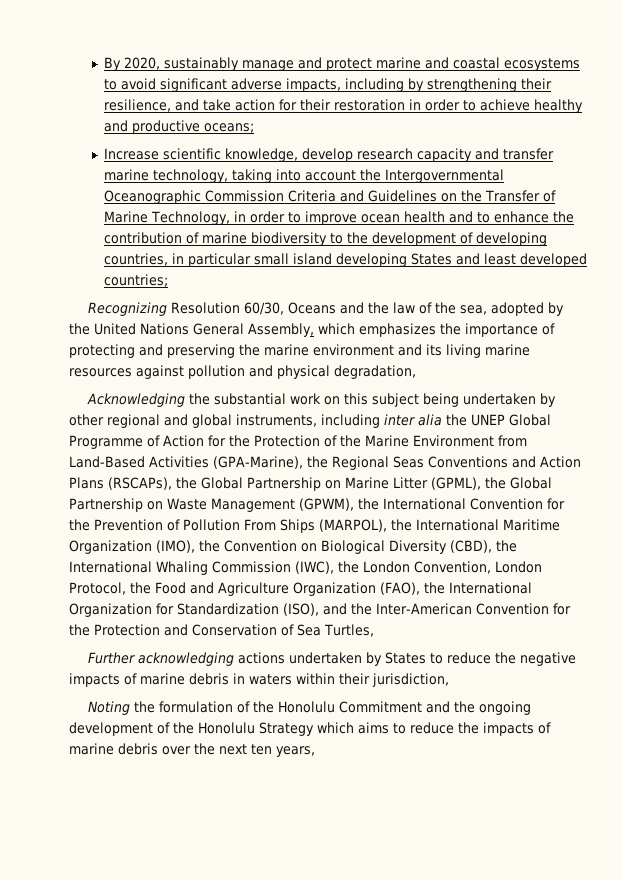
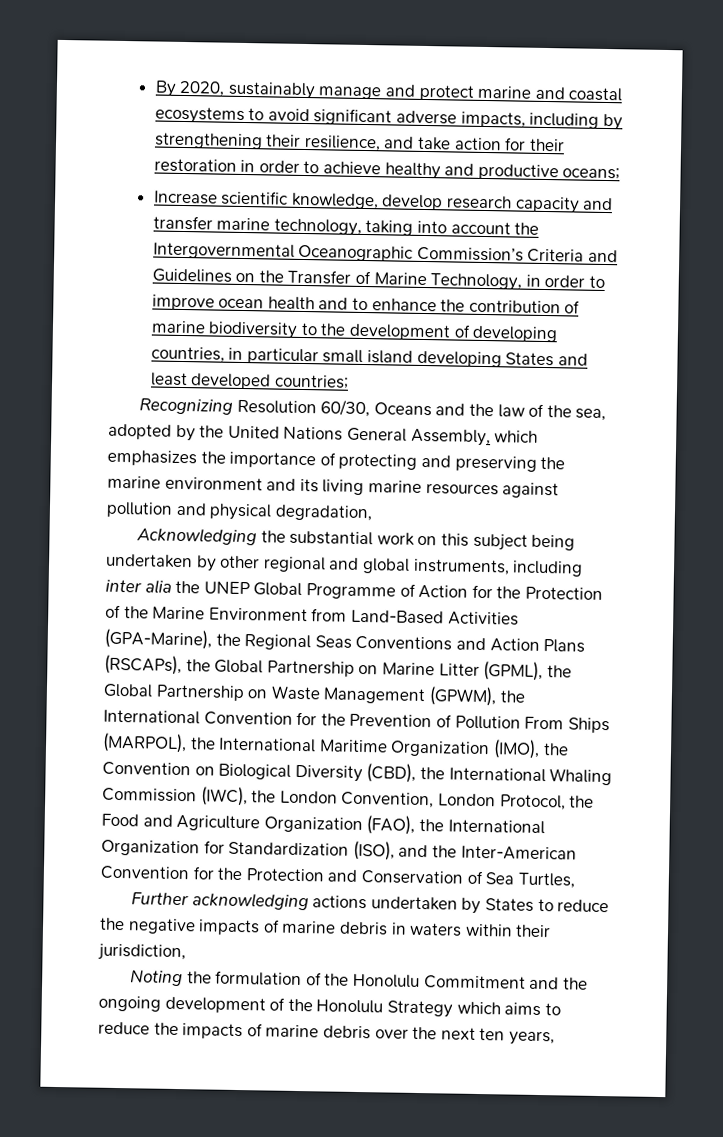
[204,190,284,202] Commission -> [416,246,524,262] Commission’s

